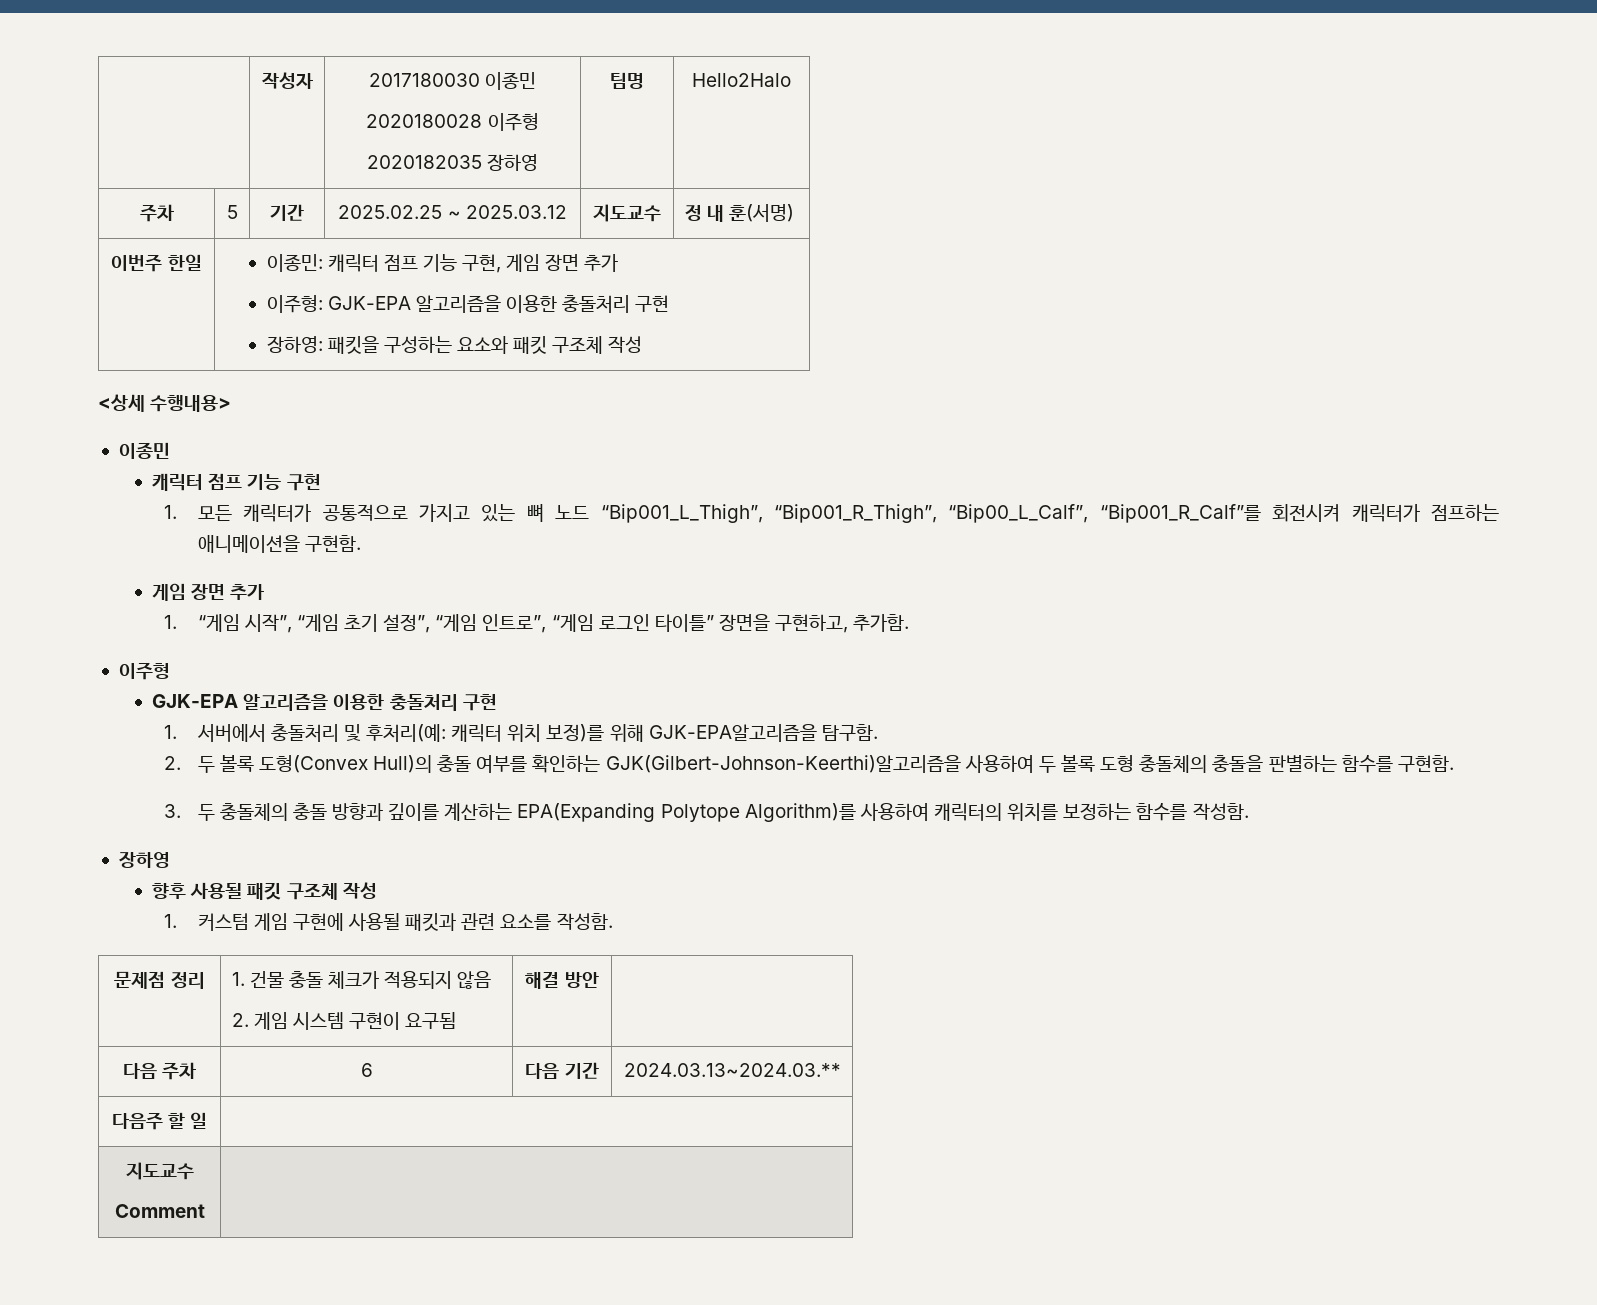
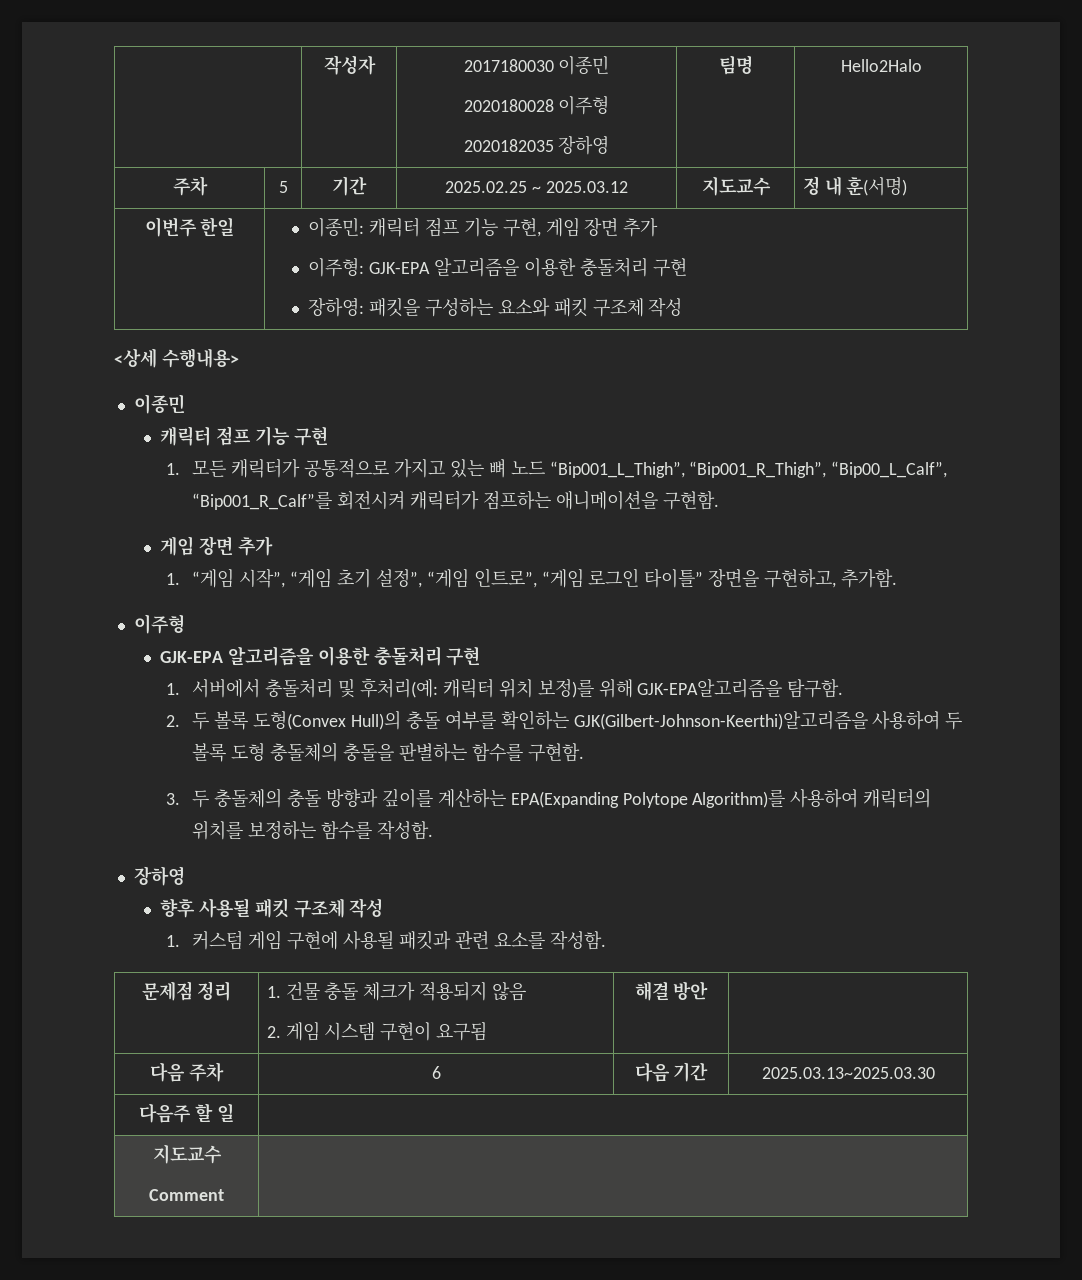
[623,1063,841,1077] 2024.03.13~2024.03.** -> [761,1067,935,1079] 2025.03.13~2025.03.30

